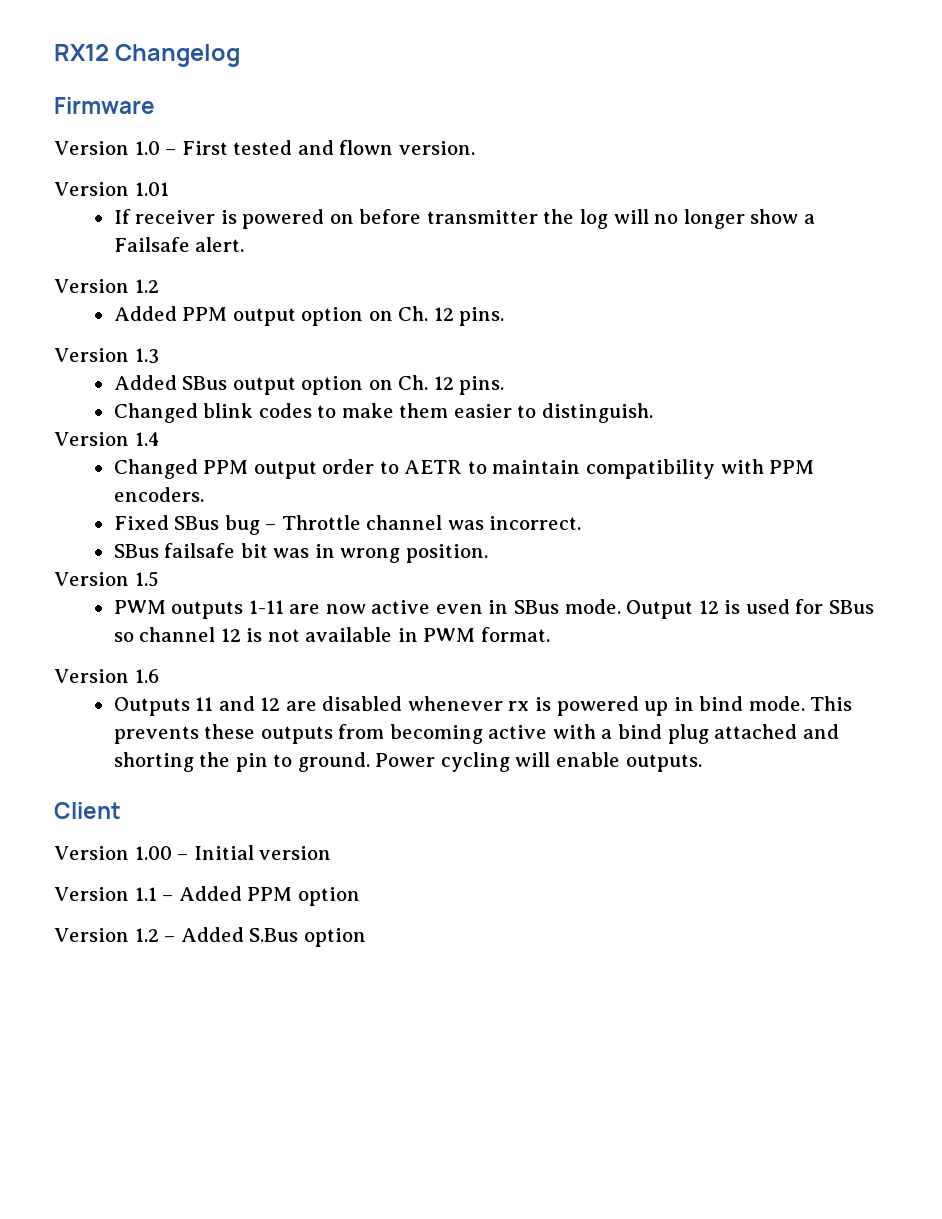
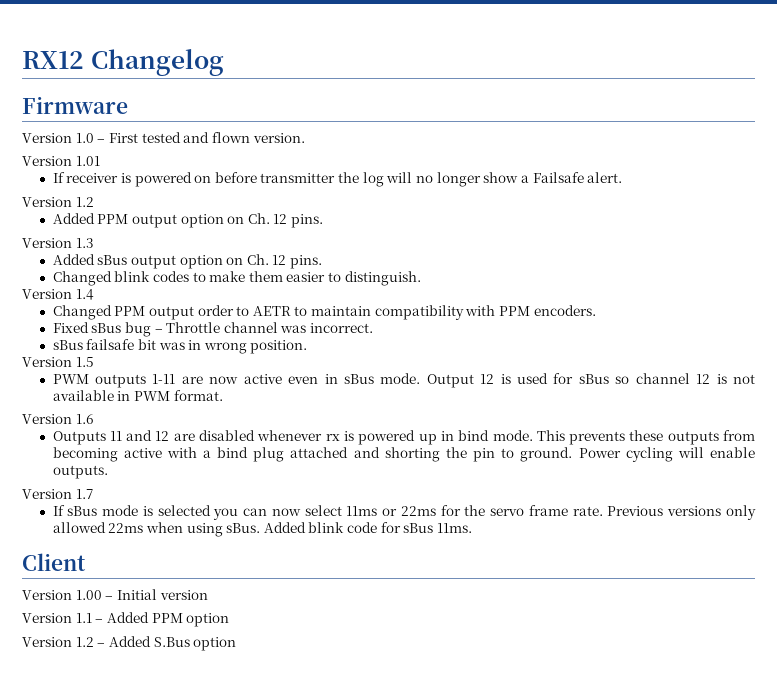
[182,376,228,390] SBus -> [97,255,128,265] sBus
[174,516,220,530] SBus -> [91,323,122,333] sBus
[113,544,159,558] SBus -> [52,340,83,350] sBus
[514,600,560,614] SBus -> [343,374,374,384] sBus
[828,600,874,614] SBus -> [578,374,609,384] sBus
(702, 763) none -> [22,489,93,499] [52,505,756,520] [52,522,473,537] // Version 1.7 // If sBus mode is selected you can now select 11ms or 22ms for the servo frame rate. Previous versions only allowed 22ms when using sBus. Added blink code for sBus 11ms.

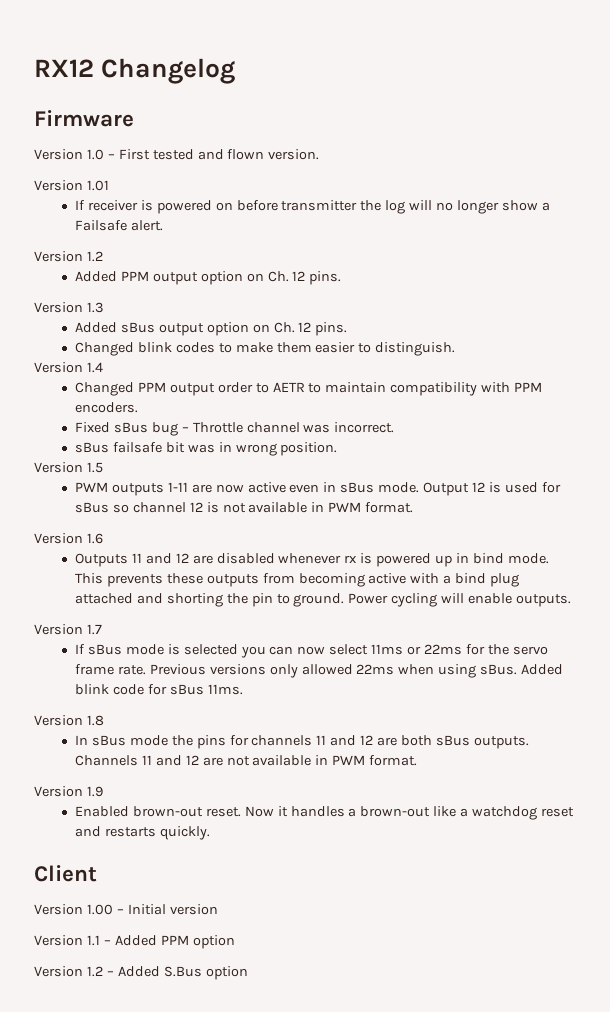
(473, 528) none -> [34,715,104,726] [74,735,529,749] [74,755,418,766] [34,786,103,797] [74,806,574,820] [74,826,210,840] // Version 1.8 // In sBus mode the pins for channels 11 and 12 are both sBus outputs. Channels 11 and 12 are not available in PWM format. // Version 1.9 // Enabled brown-out reset. Now it handles a brown-out like a watchdog reset and restarts quickly.

